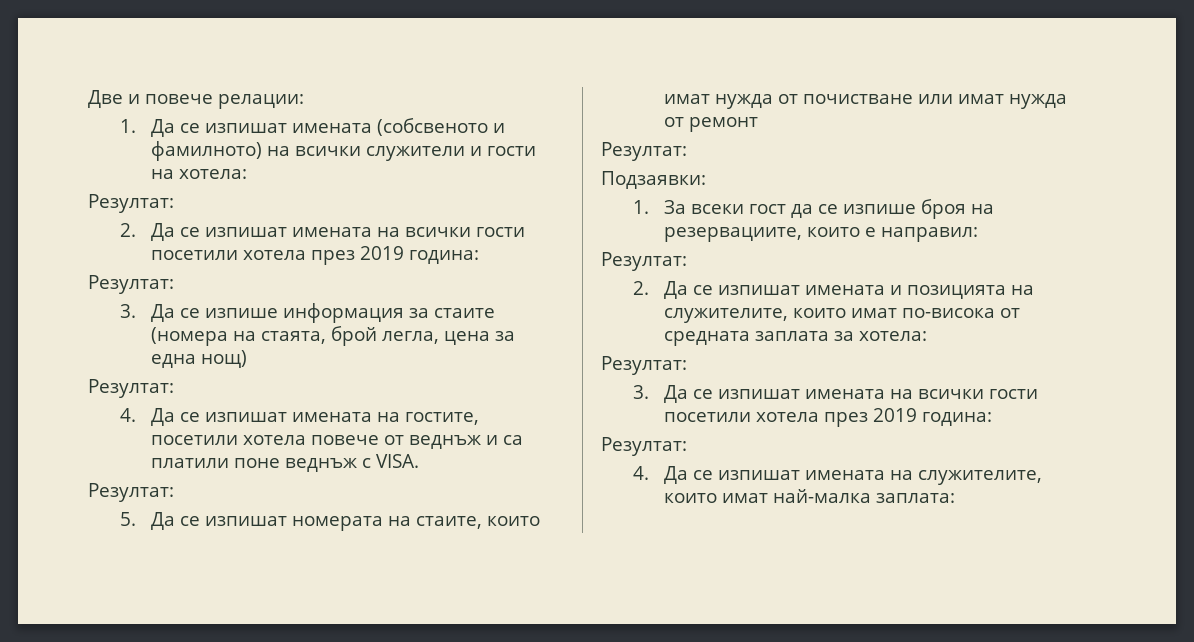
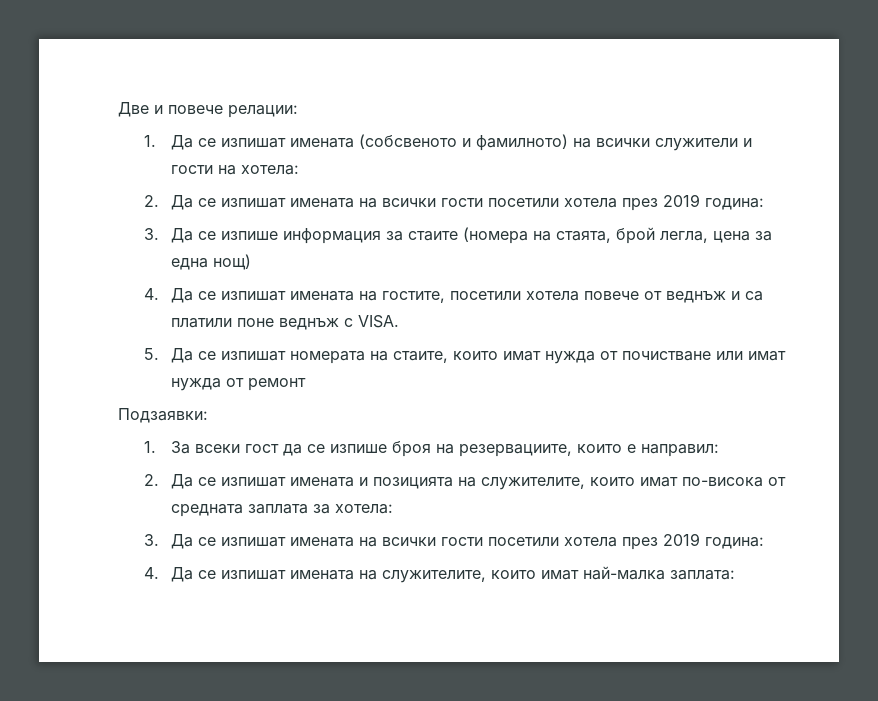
[88,194,174,213] // Резултат: -> (299, 170) none
[88,275,174,294] // Резултат: -> (764, 204) none
[88,379,174,398] // Резултат: -> (251, 262) none
[88,483,174,502] // Резултат: -> (399, 321) none
[601,142,687,161] // Резултат: -> (306, 384) none
[601,252,687,271] // Резултат: -> (719, 450) none
[601,356,687,375] // Резултат: -> (393, 509) none
[601,437,687,456] // Резултат: -> (764, 543) none

